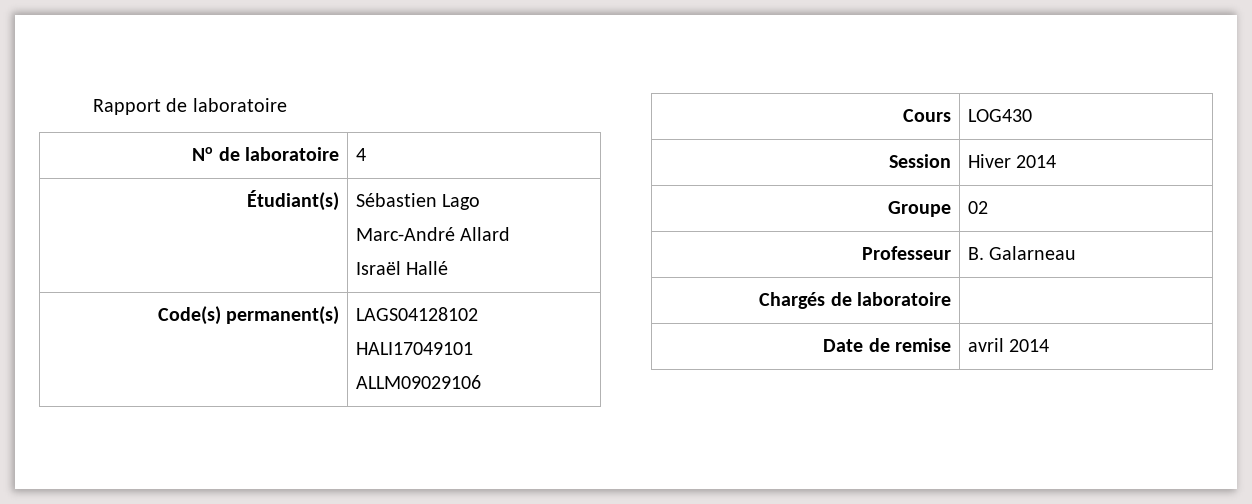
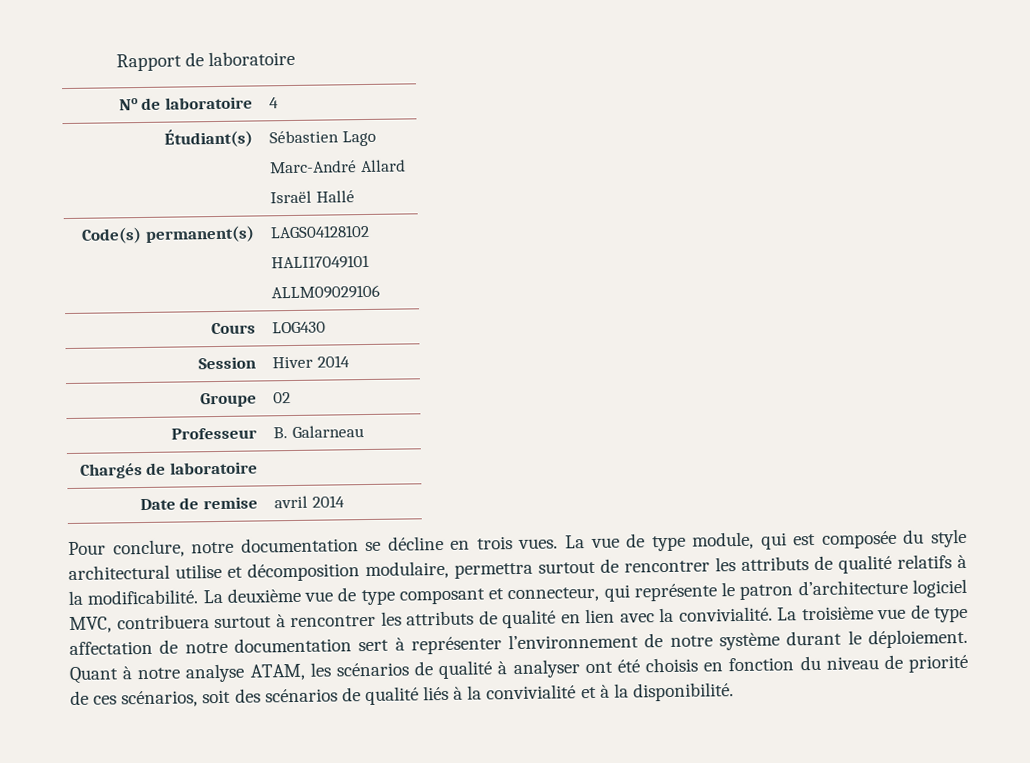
(1050, 345) none -> [68,528,967,558] [68,554,967,582] [68,578,967,606] [69,604,968,634] [69,628,968,656] [69,654,968,685] [70,682,734,708] // Pour conclure, notre documentation se décline en trois vues. La vue de type module, qui est composée du style architectural utilise et décomposition modulaire, permettra surtout de rencontrer les attributs de qualité relatifs à la modificabilité. La deuxième vue de type composant et connecteur, qui représente le patron d’architecture logiciel MVC, contribuera surtout à rencontrer les attributs de qualité en lien avec la convivialité. La troisième vue de type affectation de notre documentation sert à représenter l’environnement de notre système durant le déploiement. Quant à notre analyse ATAM, les scénarios de qualité à analyser ont été choisis en fonction du niveau de priorité de ces scénarios, soit des scénarios de qualité liés à la convivialité et à la disponibilité.

